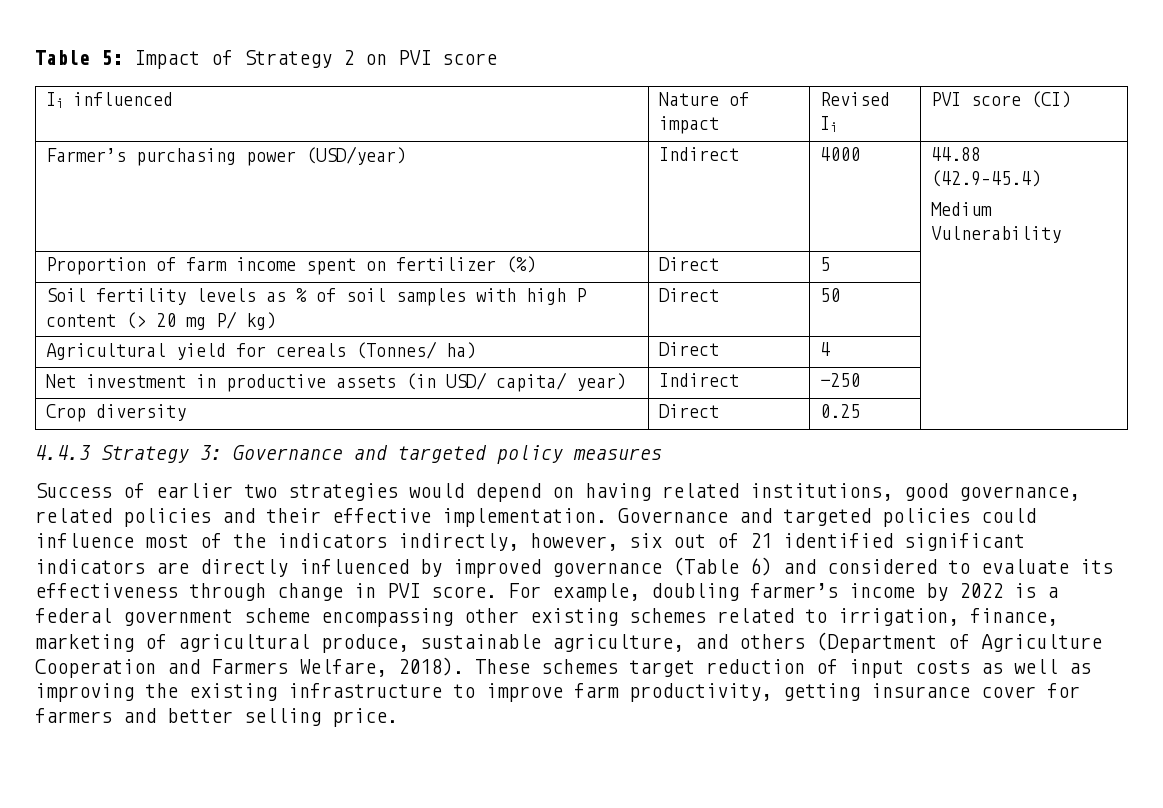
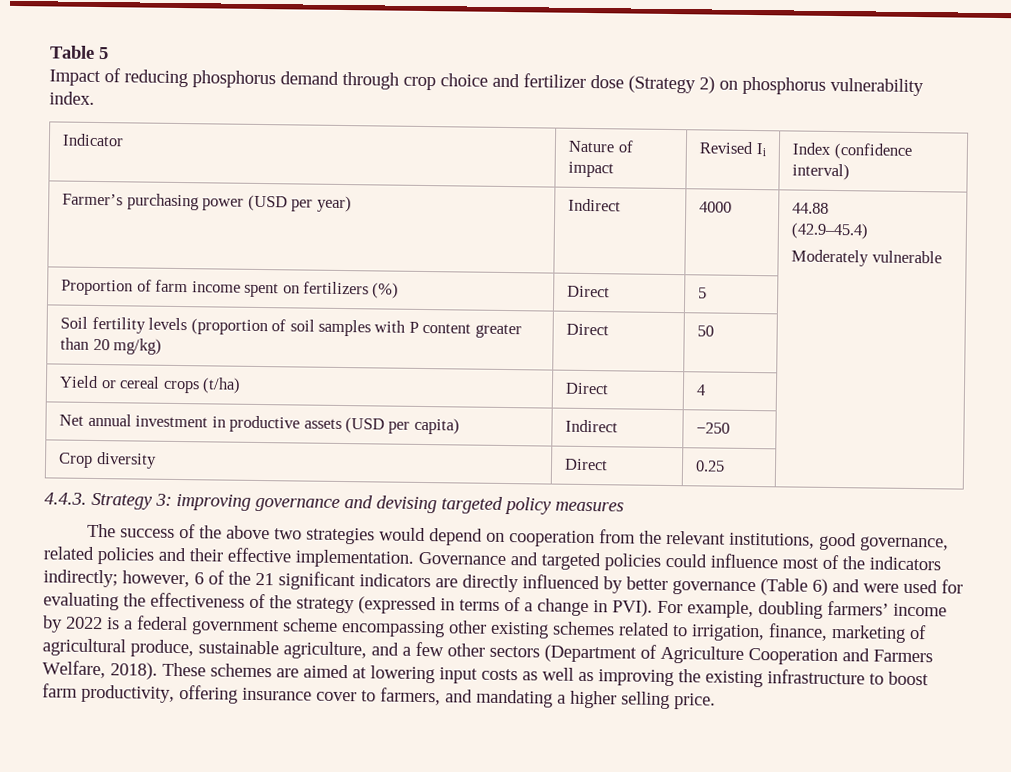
[101,50,123,65] 5: -> [98,47,109,60] 5 //
[244,50,497,68] [46,92,174,108] Strategy 2 on PVI score // Ii influenced -> [124,69,924,97] [49,91,95,105] [62,133,125,147] reducing phosphorus demand through crop choice and fertilizer dose (Strategy 2) on phosphorus vulnerability index. // Indicator
[931,91,1072,108] PVI score (CI) -> [792,142,912,160] [792,163,851,181] Index (confidence interval)
[306,146,407,165] (USD/year) -> [247,194,352,213] (USD per year)
[931,202,993,216] [931,226,1062,243] Medium Vulnerability -> [791,249,942,267] Moderately vulnerable
[396,257,497,271] fertilizer -> [302,281,369,295] fertilizers
[266,288,308,302] as % -> [190,318,268,336] (proportion
[526,288,567,305] high -> (407, 326) none
[126,311,277,330] [659,288,720,302] [820,288,841,302] [46,341,477,360] (> 20 mg P/ kg) | Direct | 50 | // Agricultural yield for cereals (Tonnes/ ha) -> [474,323,522,339] [60,337,163,355] [566,323,610,336] [697,325,715,337] [59,375,242,394] greater than 20 mg/kg) | Direct | 50 | // Yield or cereal crops (t/ha)
(77, 381) none -> [87,413,132,427] annual
[406,372,627,392] (in USD/ capita/ year) -> [344,417,460,435] (USD per capita)
[35,445,91,460] 4.4.3 -> [44,492,87,505] 4.4.3.
[233,445,388,460] Governance and -> [176,493,437,514] improving governance and devising
[35,483,233,498] Success of earlier -> [87,523,271,540] The success of the above
[585,483,739,501] having related -> [509,529,727,548] cooperation from the relevant
[398,533,893,551] indirectly, however, six out of 21 identified -> [43,569,274,588] indirectly; however, 6 of the 21
[453,559,541,578] improved -> [626,576,668,590] better
[827,559,1113,574] [35,583,497,601] considered to evaluate its effectiveness through change in PVI score. -> [863,579,963,594] [43,592,653,617] were used for evaluating the effectiveness of the strategy (expressed in terms of a change in PVI).
[750,583,838,598] farmer’s -> [827,600,889,616] farmers’
[739,634,805,649] others -> [402,641,540,658] a few other sectors
[629,659,838,677] target reduction of -> [276,664,435,684] are aimed at lowering
[486,683,563,702] improve -> [888,671,929,686] boost
[783,683,860,701] getting -> [179,685,238,704] offering
[1047,683,1080,698] [35,708,233,723] for farmers and better -> [361,687,617,709] to farmers, and mandating a higher

